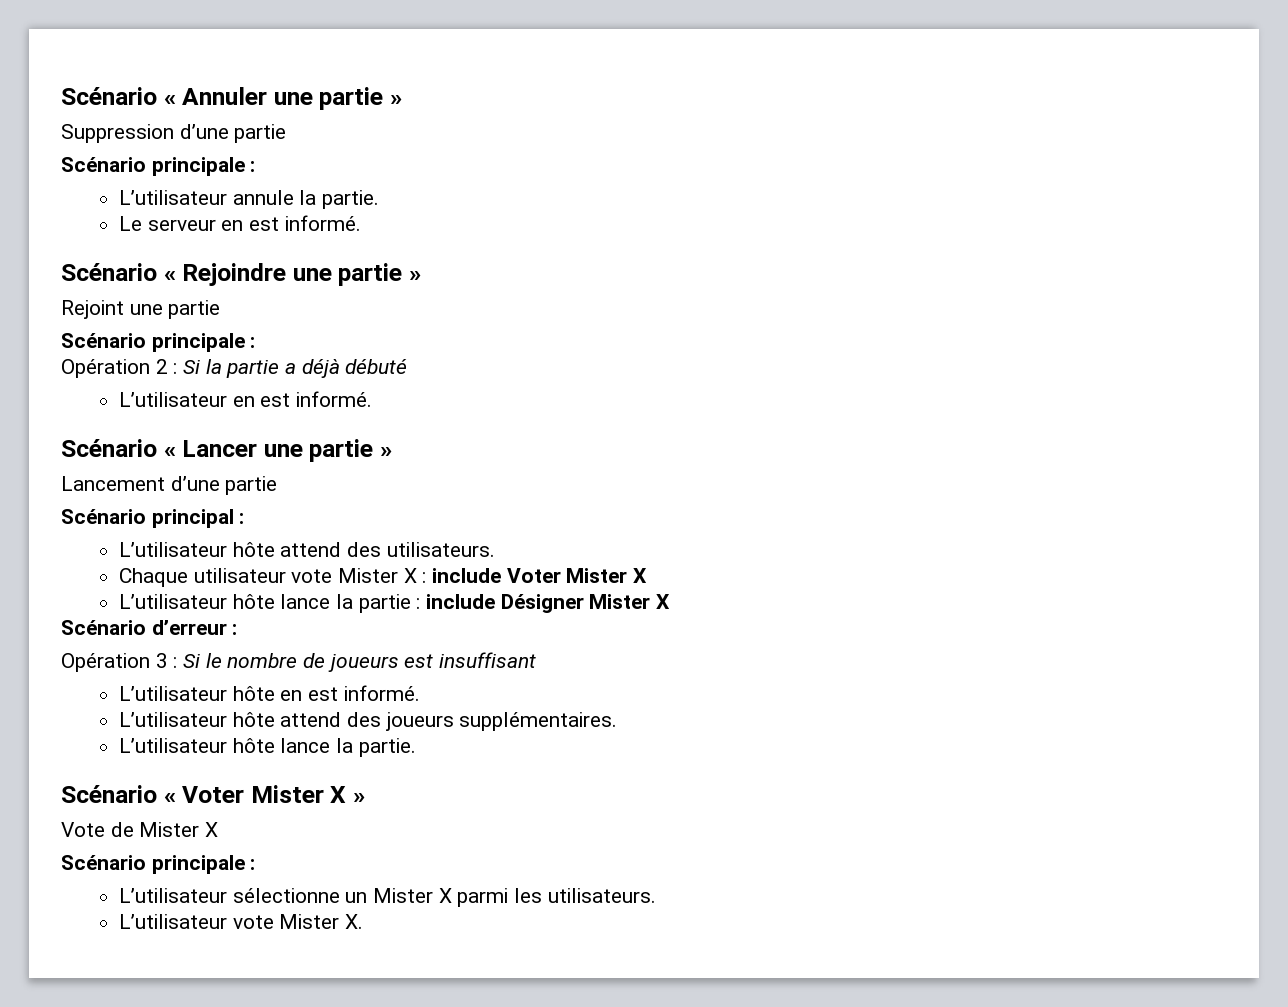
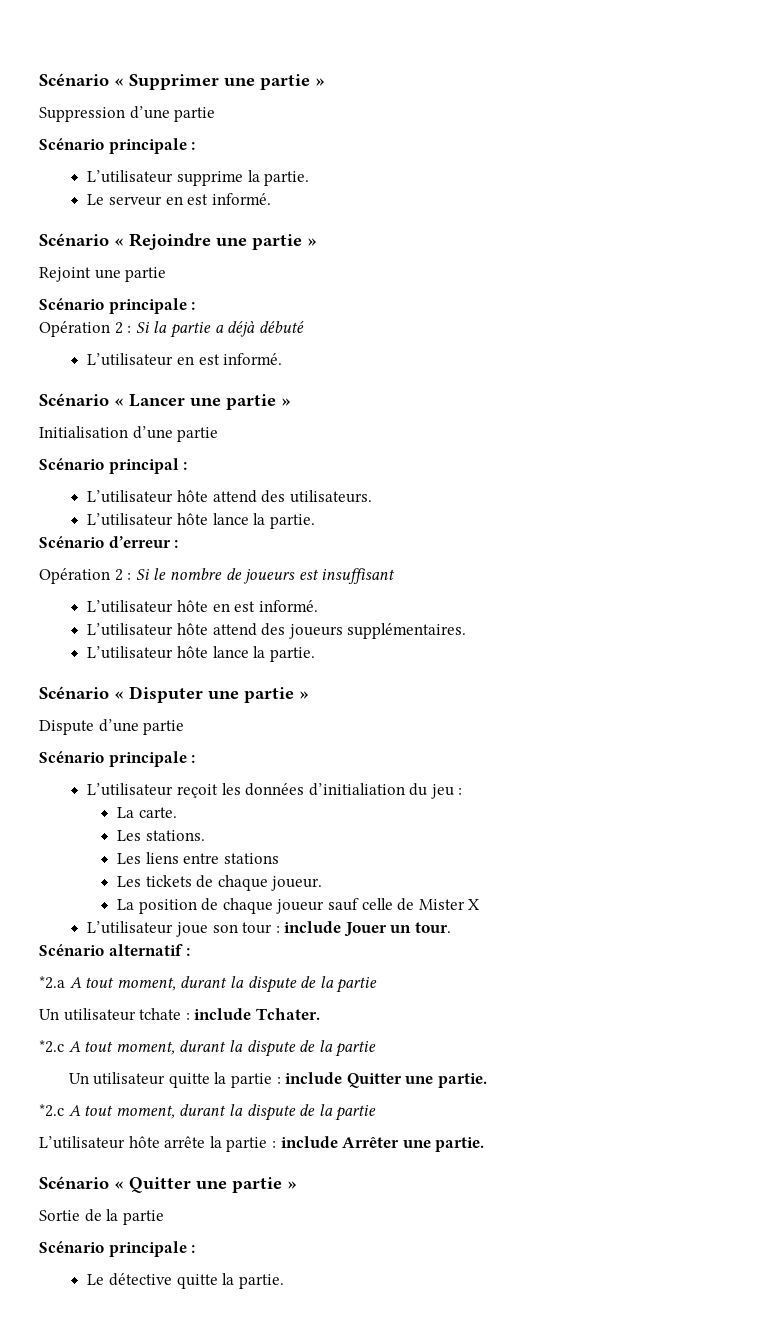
[61,87,268,105] Scénario « Annuler -> [39,73,219,90] Scénario « Supprimer
[232,190,294,205] annule -> [176,171,243,186] supprime
[61,476,165,491] Lancement -> [39,426,128,438] Initialisation
[118,568,647,587] [118,594,670,613] Chaque utilisateur vote Mister X : include Voter Mister X // L’utilisateur hôte lance la partie : include Désigner Mister X -> [87,513,315,529] L’utilisateur hôte lance la partie.
[155,653,168,668] 3 -> [114,569,123,581] 2
[182,785,366,803] [61,822,219,837] [61,855,256,874] [118,888,656,907] [118,914,363,929] Voter Mister X » // Vote de Mister X // Scénario principale : // L’utilisateur sélectionne un Mister X parmi les utilisateurs. // L’utilisateur vote Mister X. -> [129,686,309,703] [39,719,185,735] [39,751,196,767] [87,783,463,799] [117,807,177,818] [117,830,205,841] [117,852,279,864] [117,875,323,891] [117,898,480,914] [87,921,452,937] [39,944,191,956] [39,976,378,993] [39,1008,320,1021] [39,1040,377,1057] [68,1072,487,1088] [39,1104,377,1121] [39,1136,485,1152] [39,1176,297,1193] [39,1209,164,1225] [39,1241,196,1257] [87,1273,284,1289] Disputer une partie » // Dispute d’une partie // Scénario principale : // L’utilisateur reçoit les données d’initialiation du jeu : // La carte. // Les stations. // Les liens entre stations // Les tickets de chaque joueur. // La position de chaque joueur sauf celle de Mister X // L’utilisateur joue son tour : include Jouer un tour. // Scénario alternatif : // *2.a A tout moment, durant la dispute de la partie // Un utilisateur tchate : include Tchater. // *2.c A tout moment, durant la dispute de la partie // Un utilisateur quitte la partie : include Quitter une partie. // *2.c A tout moment, durant la dispute de la partie // L’utilisateur hôte arrête la partie : include Arrêter une partie. // Scénario « Quitter une partie » // Sortie de la partie // Scénario principale : // Le détective quitte la partie.

